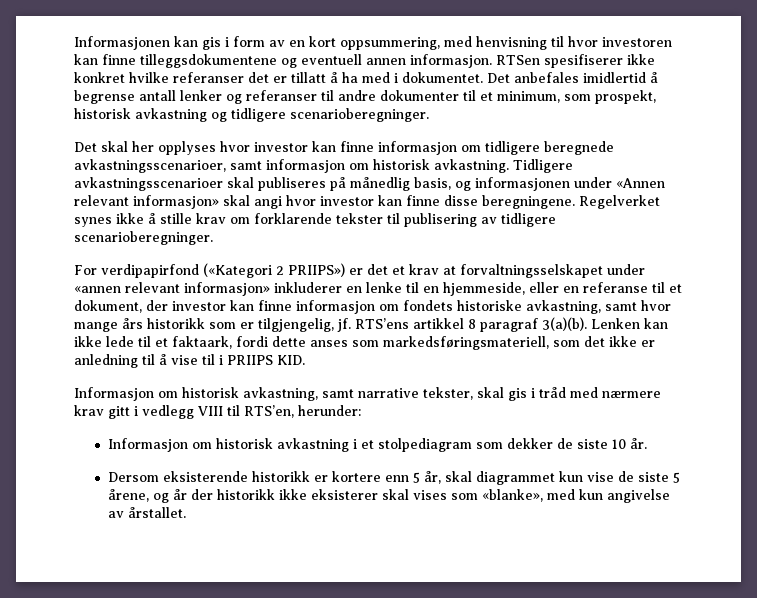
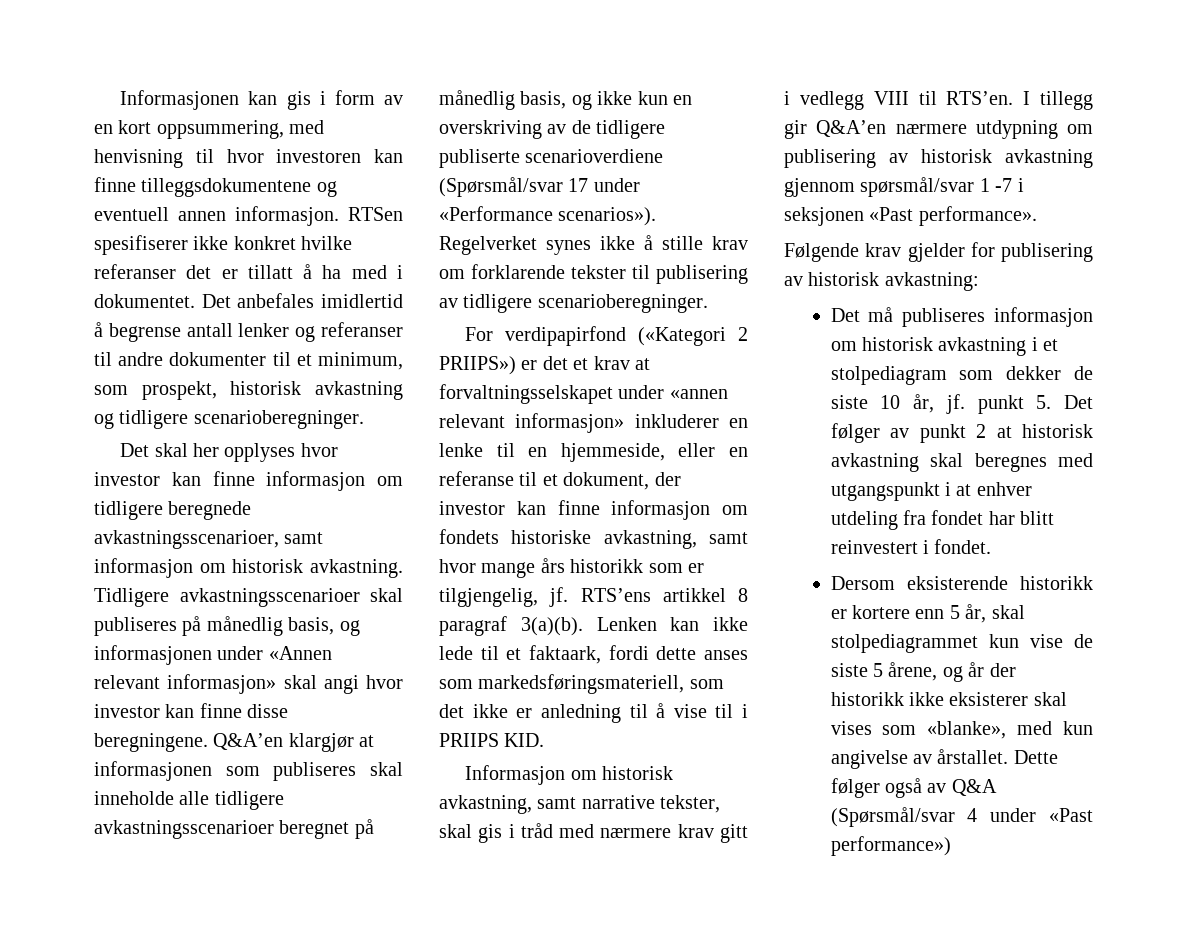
(575, 202) none -> [213,733,375,752] [94,761,404,781] [94,791,284,810] [94,819,374,839] [439,90,692,110] [439,120,666,139] [439,149,664,168] [439,177,640,197] [439,206,657,226] Q&A’en klargjør at informasjonen som publiseres skal inneholde alle tidligere avkastningsscenarioer beregnet på månedlig basis, og ikke kun en overskriving av de tidligere publiserte scenarioverdiene (Spørsmål/svar 17 under «Performance scenarios»).
[244,405,361,418] [108,438,189,452] RTS’en, herunder: // Informasjon -> [946,91,1093,110] [784,120,1093,139] [784,149,1093,168] [784,177,1024,197] [784,206,1037,226] [784,242,1093,262] [784,272,979,291] [830,307,1093,327] RTS’en. I tillegg gir Q&A’en nærmere utdypning om publisering av historisk avkastning gjennom spørsmål/svar 1 -7 i seksjonen «Past performance». // Følgende krav gjelder for publisering av historisk avkastning: // Det må publiseres informasjon
[630,438,648,449] år. -> [913,394,1093,414] [830,423,1093,443] [830,453,1093,472] [830,482,1032,501] [830,510,1055,530] [830,539,992,554] år, jf. punkt 5. Det følger av punkt 2 at historisk avkastning skal beregnes med utgangspunkt i at enhver utdeling fra fondet har blitt reinvestert i fondet.
[476,471,556,485] diagrammet -> [830,634,978,653] stolpediagrammet
(187, 512) none -> [1013,750,1058,764] [830,778,997,798] [830,807,1093,827] [830,836,951,856] Dette følger også av Q&A (Spørsmål/svar 4 under «Past performance»)

